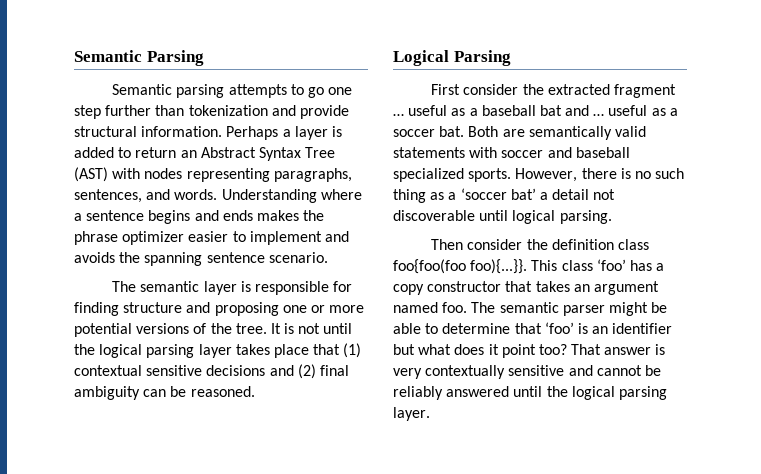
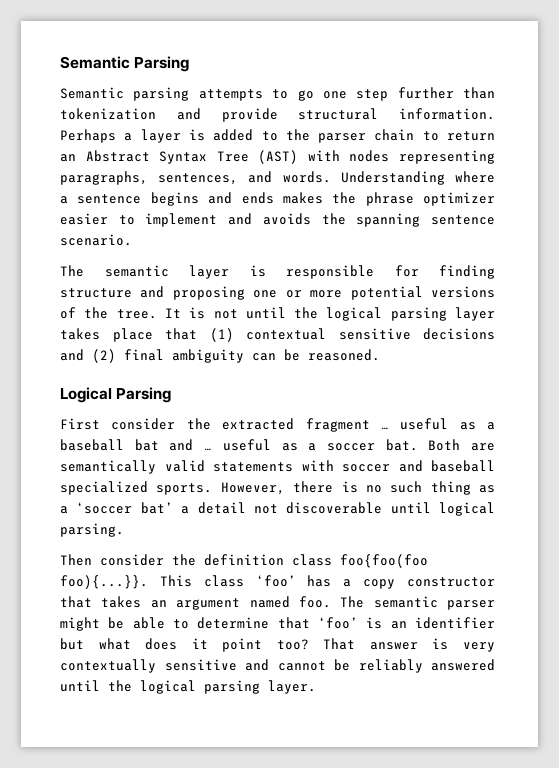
(132, 152) none -> [285,129,439,143] the parser chain to

